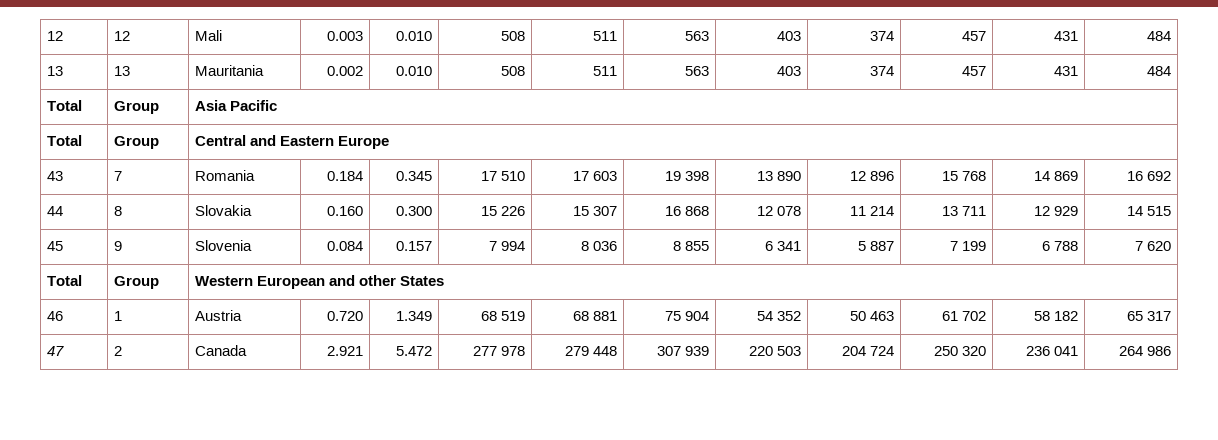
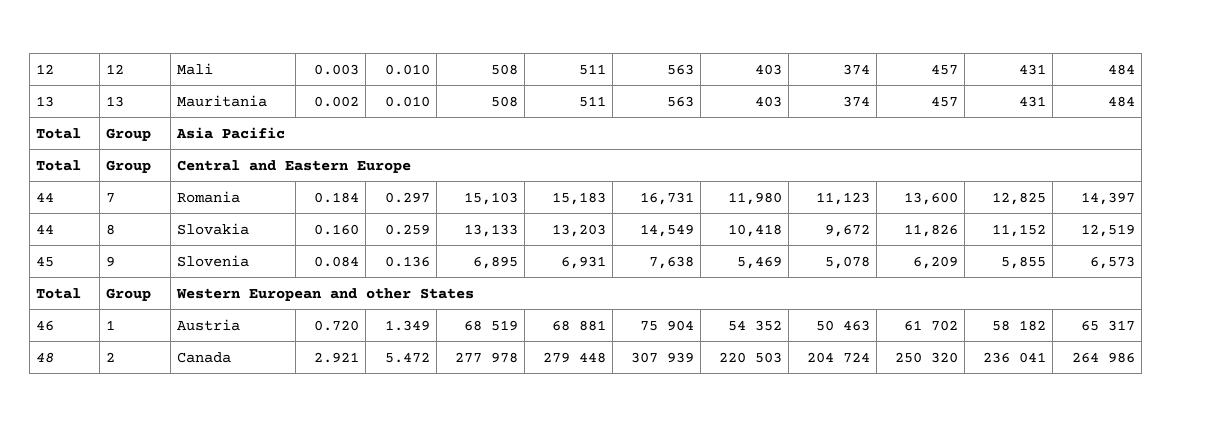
[46,171,63,181] 43 -> [35,192,54,202] 44
[396,171,433,181] [481,171,526,181] [573,171,618,181] [665,171,710,181] [757,171,802,181] [850,171,895,181] [942,171,987,181] [1034,171,1079,181] [1127,171,1172,181] [46,206,63,216] [113,206,122,216] [194,205,252,216] [327,206,364,216] [396,206,433,216] [481,206,526,216] [573,206,618,216] [665,206,710,216] [757,206,802,216] [850,206,895,216] [942,206,987,216] [1034,206,1079,216] [1127,206,1172,216] [46,241,63,251] [113,241,122,251] [194,240,252,251] [327,241,364,251] [396,241,433,251] [489,241,526,251] [581,241,618,251] [673,241,710,251] [765,241,802,251] [858,241,895,251] [950,241,987,251] [1042,241,1079,251] [1135,241,1172,251] 0.345 | 17 510 | 17 603 | 19 398 | 13 890 | 12 896 | 15 768 | 14 869 | 16 692 // 44 | 8 | Slovakia | 0.160 | 0.300 | 15 226 | 15 307 | 16 868 | 12 078 | 11 214 | 13 711 | 12 929 | 14 515 // 45 | 9 | Slovenia | 0.084 | 0.157 | 7 994 | 8 036 | 8 855 | 6 341 | 5 887 | 7 199 | 6 788 | 7 620 -> [385,192,431,203] [464,192,519,205] [552,192,607,205] [640,192,695,205] [728,192,783,205] [816,192,871,205] [904,192,959,205] [992,192,1047,205] [1081,192,1136,205] [35,224,54,234] [105,224,115,235] [176,223,249,235] [314,224,360,235] [385,224,431,235] [464,224,519,237] [552,224,607,237] [640,224,695,237] [728,224,783,237] [825,224,871,237] [904,224,959,237] [992,224,1047,237] [1081,224,1136,237] [35,256,54,267] [105,256,115,267] [176,255,249,267] [314,256,360,267] [385,256,431,267] [473,256,519,269] [561,256,607,269] [649,256,695,269] [737,256,783,269] [825,256,871,269] [913,256,959,269] [1001,256,1047,269] [1090,256,1136,269] 0.297 | 15,103 | 15,183 | 16,731 | 11,980 | 11,123 | 13,600 | 12,825 | 14,397 // 44 | 8 | Slovakia | 0.160 | 0.259 | 13,133 | 13,203 | 14,549 | 10,418 | 9,672 | 11,826 | 11,152 | 12,519 // 45 | 9 | Slovenia | 0.084 | 0.136 | 6,895 | 6,931 | 7,638 | 5,469 | 5,078 | 6,209 | 5,855 | 6,573
[46,346,64,356] 47 -> [35,352,54,363] 48

